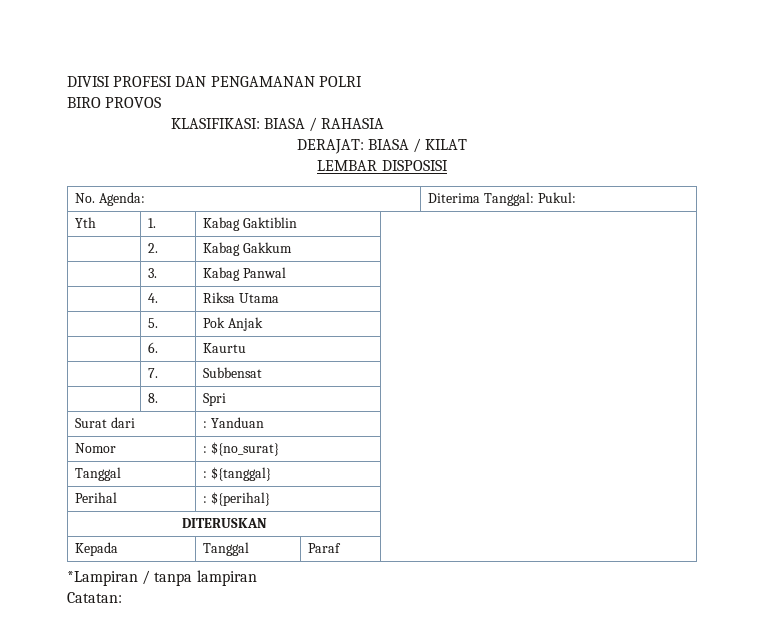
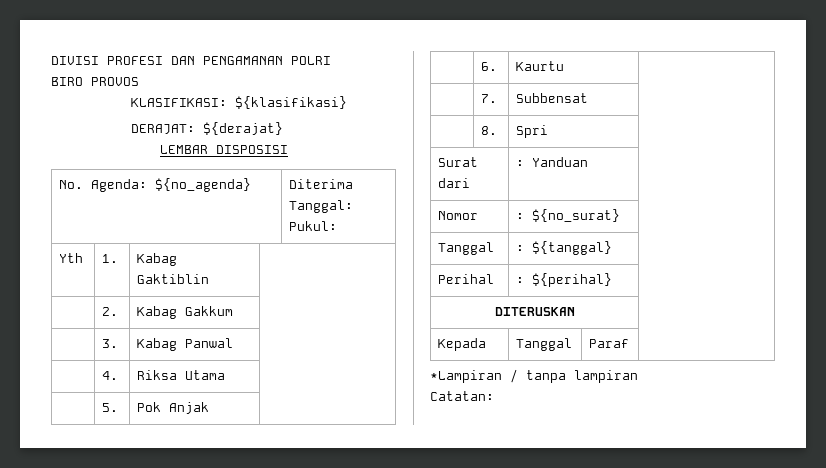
[263,117,385,132] [296,138,468,154] BIASA / RAHASIA // DERAJAT: BIASA / KILAT -> [235,96,348,109] [131,122,284,135] ${klasifikasi} // DERAJAT: ${derajat}
(146, 199) none -> [154,178,251,192] ${no_agenda}

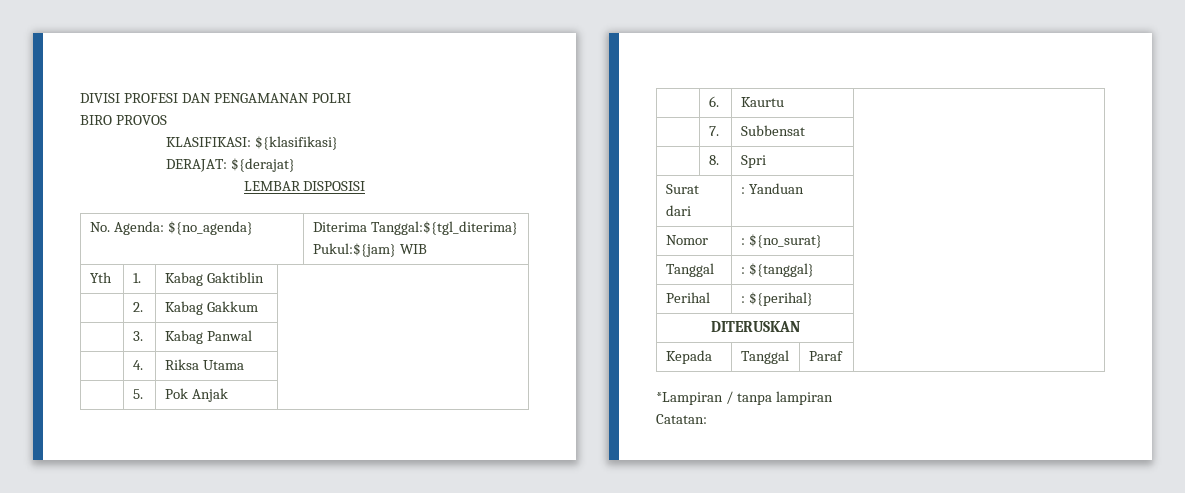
[288,200,353,213] [288,221,337,231] Tanggal: Pukul: -> [370,221,518,235] [312,243,427,257] Tanggal:${tgl_diterima} Pukul:${jam} WIB

